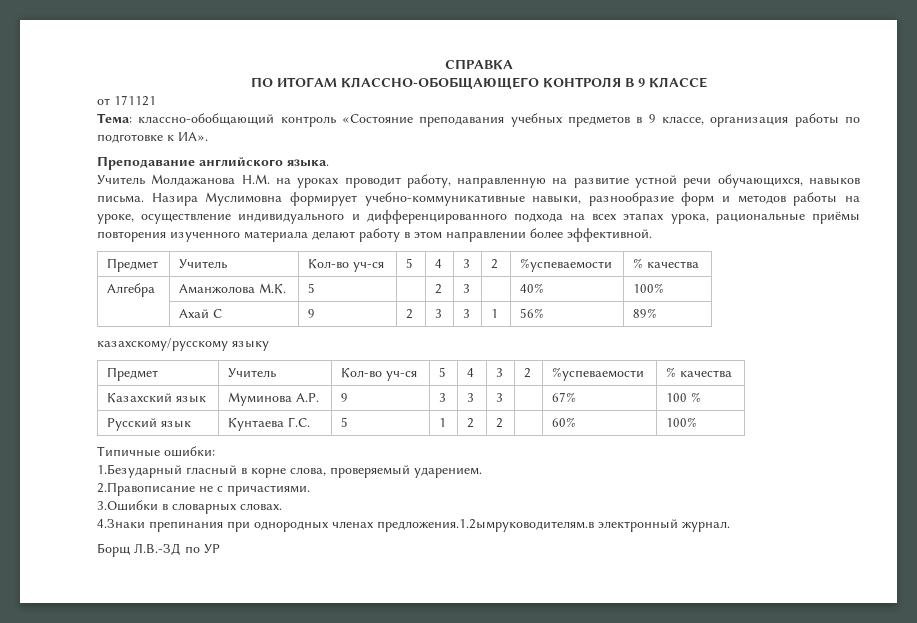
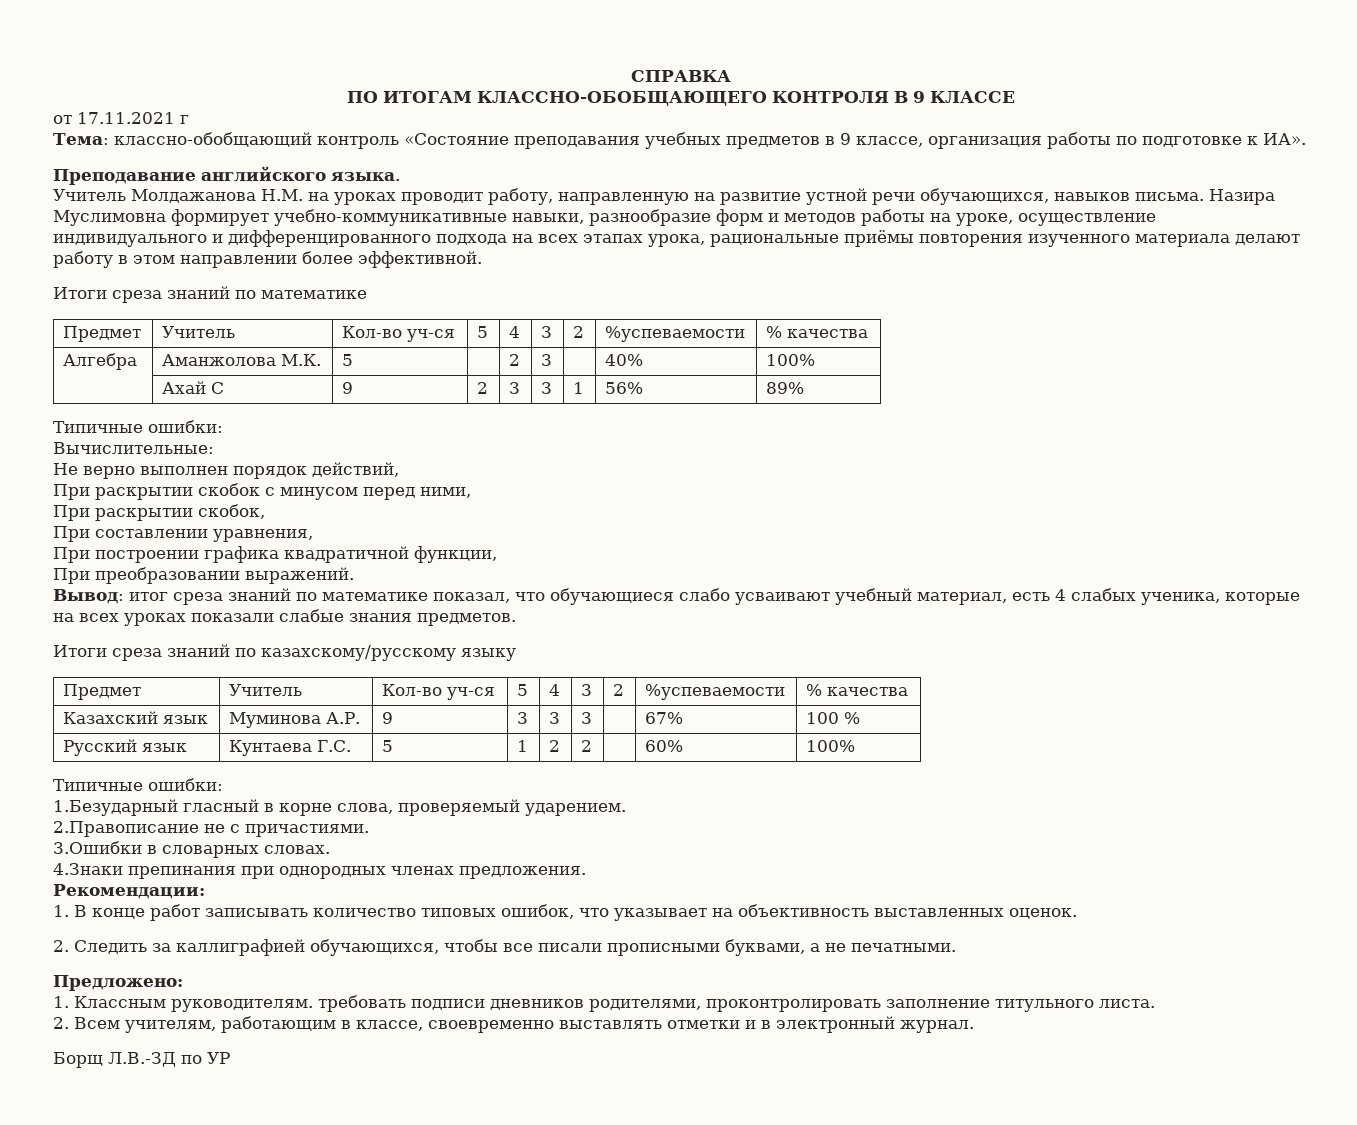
[114,95,156,106] 171121 -> [77,112,189,124] 17.11.2021 г
(652, 235) none -> [53,286,367,303] // Итоги среза знаний по математике
(658, 313) none -> [53,420,223,433] [53,442,214,454] [53,462,399,479] [53,483,471,500] [53,504,265,521] [53,526,313,542] [53,546,497,563] [53,567,354,584] [53,588,1300,605] [53,609,516,626] [53,644,256,661] Типичные ошибки: // Вычислительные: // Не верно выполнен порядок действий, // При раскрытии скобок с минусом перед ними, // При раскрытии скобок, // При составлении уравнения, // При построении графика квадратичной функции, // При преобразовании выражений. // Вывод: итог среза знаний по математике показал, что обучающиеся слабо усваивают учебный материал, есть 4 слабых ученика, которые на всех уроках показали слабые знания предметов. // Итоги среза знаний по
[377,519,594,532] предложения.1.2ымруководителям.в -> [459,866,586,879] [53,884,205,899] [53,904,1077,921] [53,939,956,956] [53,975,183,991] [53,995,1155,1012] [53,1016,771,1033] предложения. // Рекомендации: // 1. В конце работ записывать количество типовых ошибок, что указывает на объективность выставленных оценок. // 2. Следить за каллиграфией обучающихся, чтобы все писали прописными буквами, а не печатными. // Предложено: // 1. Классным руководителям. требовать подписи дневников родителями, проконтролировать заполнение титульного листа. // 2. Всем учителям, работающим в классе, своевременно выставлять отметки и в

